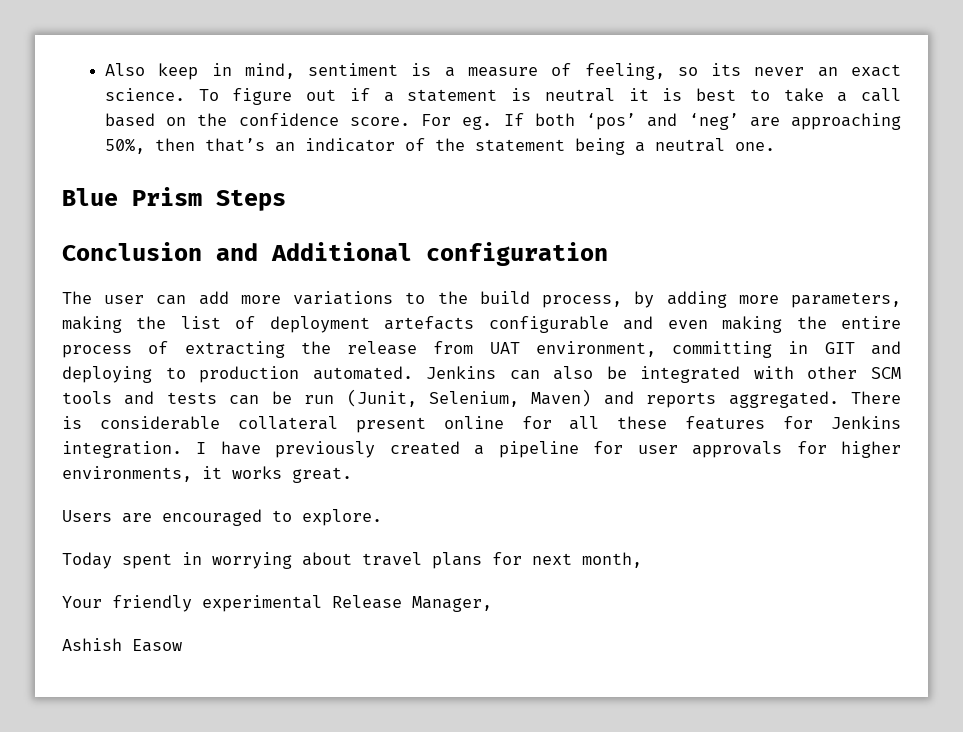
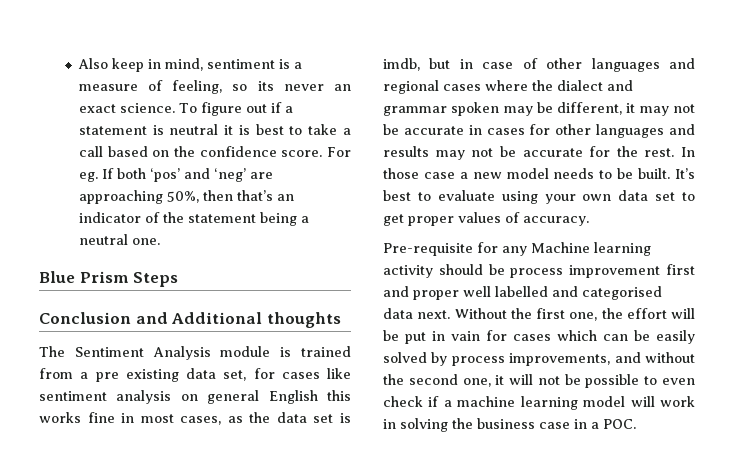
[426,242,608,266] configuration -> [266,312,341,328] thoughts
[104,291,902,308] [62,316,902,333] [62,341,901,358] [62,366,901,383] [62,389,901,408] [62,416,901,433] [62,441,902,458] [62,466,352,483] [62,509,382,526] [62,552,642,569] [62,595,492,612] [62,638,182,652] user can add more variations to the build process, by adding more parameters, making the list of deployment artefacts configurable and even making the entire process of extracting the release from UAT environment, committing in GIT and deploying to production automated. Jenkins can also be integrated with other SCM tools and tests can be run (Junit, Selenium, Maven) and reports aggregated. There is considerable collateral present online for all these features for Jenkins integration. I have previously created a pipeline for user approvals for higher environments, it works great. // Users are encouraged to explore. // Today spent in worrying about travel plans for next month, // Your friendly experimental Release Manager, // Ashish Easow -> [74,346,351,360] [39,368,351,382] [39,390,351,404] [39,412,351,425] [383,58,695,72] [383,80,633,94] [383,102,695,116] [383,124,695,138] [383,146,695,160] [383,168,695,179] [383,190,695,204] [383,212,589,226] [383,242,651,256] [383,264,695,278] [383,286,662,300] [383,308,695,321] [383,330,695,344] [383,352,695,366] [383,374,695,388] [383,396,695,410] [383,418,636,432] Sentiment Analysis module is trained from a pre existing data set, for cases like sentiment analysis on general English this works fine in most cases, as the data set is imdb, but in case of other languages and regional cases where the dialect and grammar spoken may be different, it may not be accurate in cases for other languages and results may not be accurate for the rest. In those case a new model needs to be built. It’s best to evaluate using your own data set to get proper values of accuracy. // Pre-requisite for any Machine learning activity should be process improvement first and proper well labelled and categorised data next. Without the first one, the effort will be put in vain for cases which can be easily solved by process improvements, and without the second one, it will not be possible to even check if a machine learning model will work in solving the business case in a POC.

